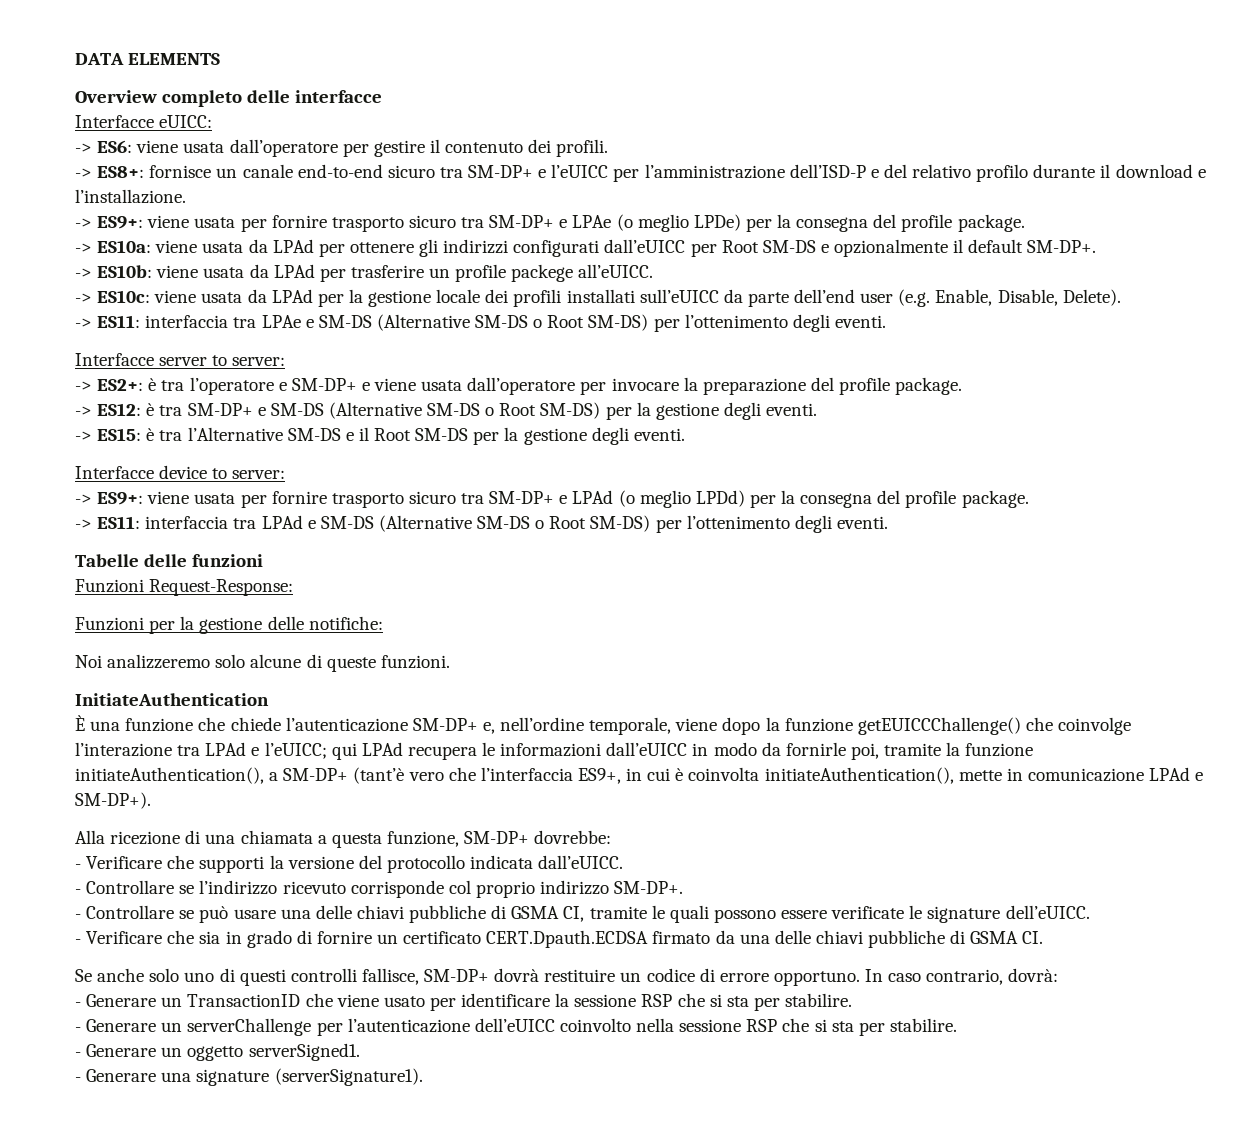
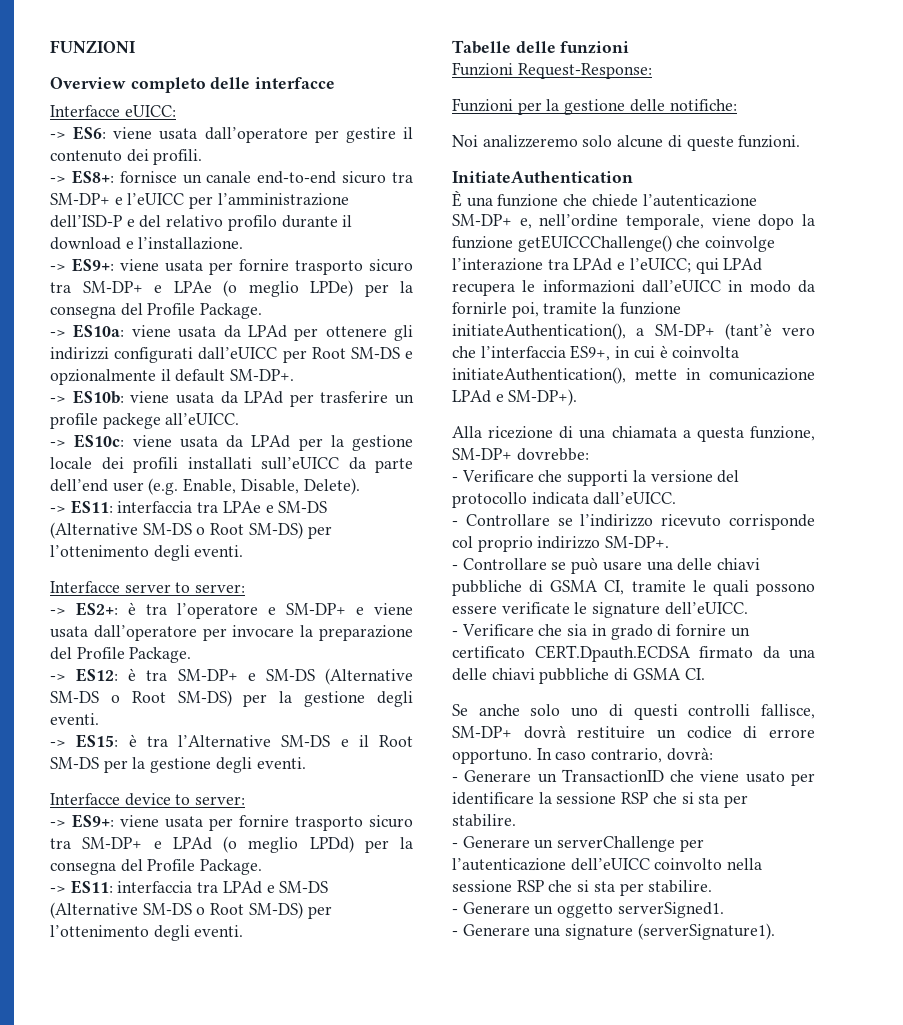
[75,53,221,65] DATA ELEMENTS -> [50,40,136,53] FUNZIONI
[901,214,1025,232] profile package. -> [147,303,263,319] Profile Package.
[839,377,963,395] profile package. -> [76,647,192,663] Profile Package.
[905,490,1029,508] profile package. -> [147,859,263,875] Profile Package.

